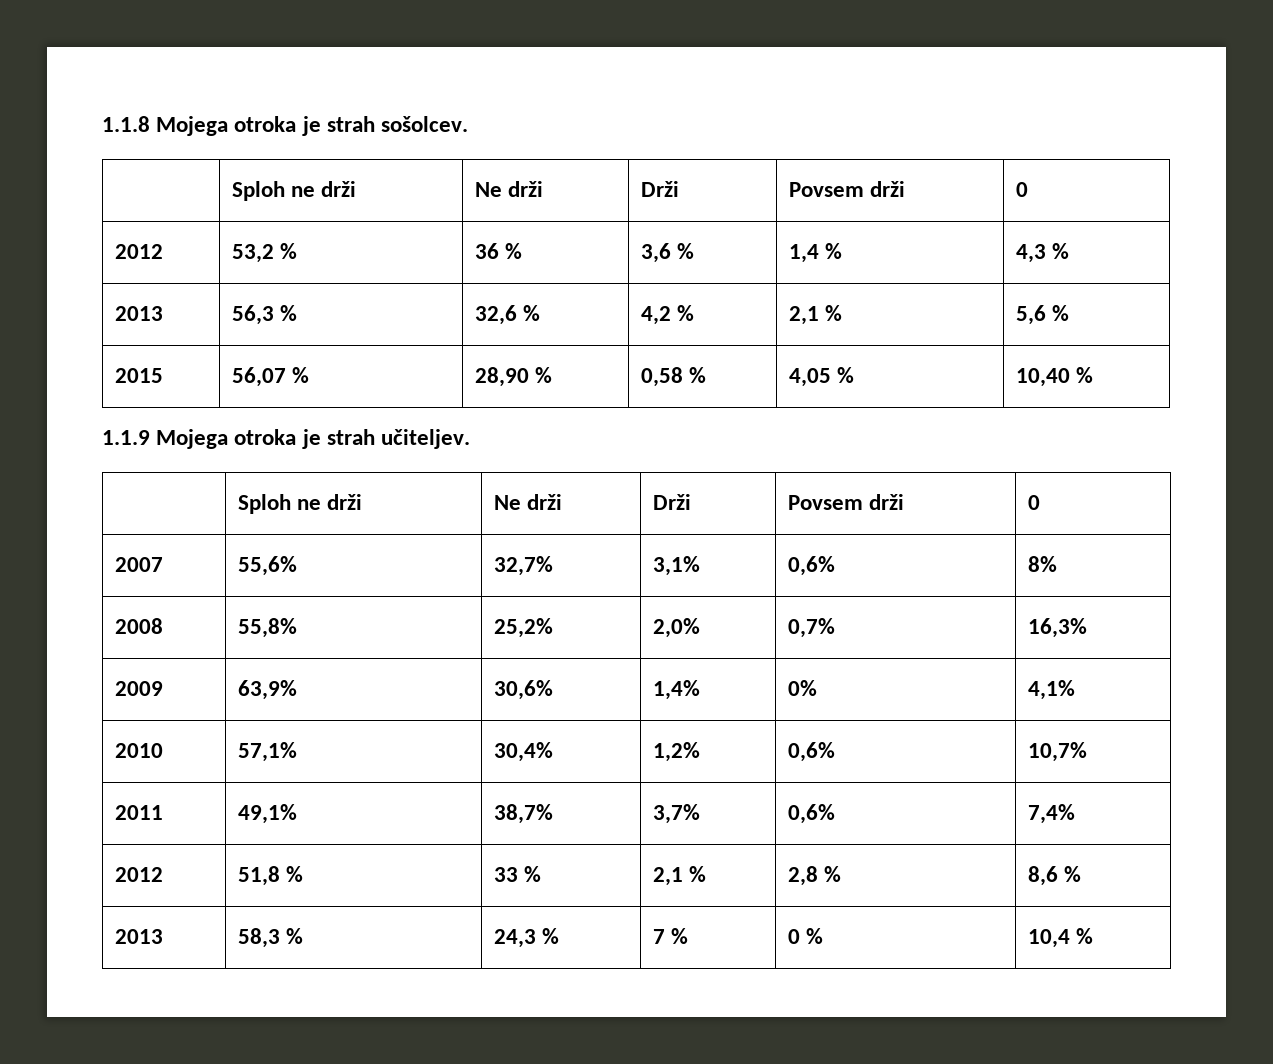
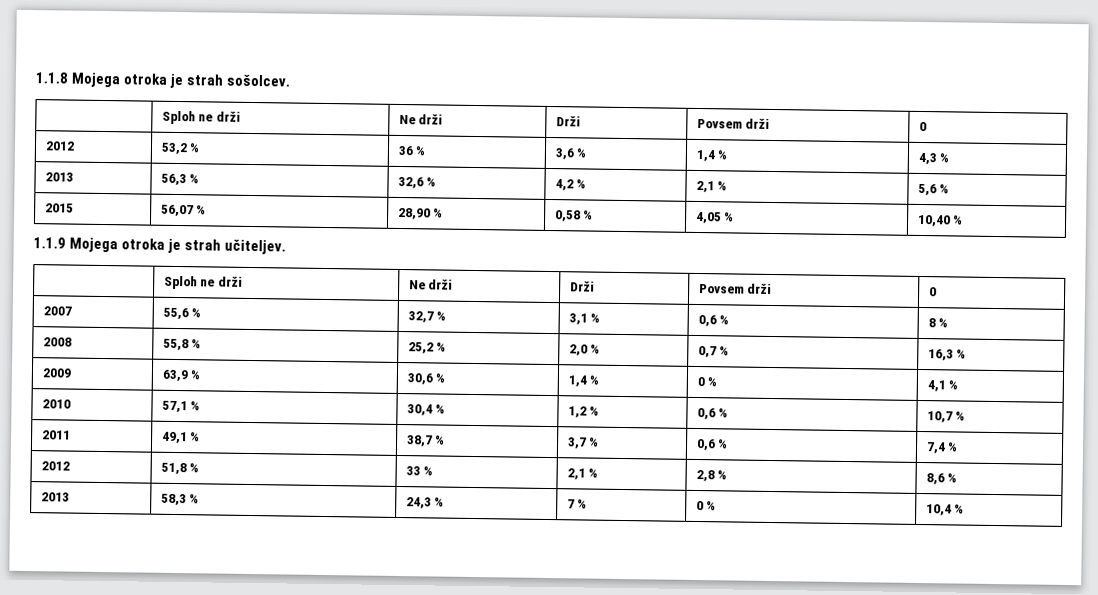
[237,556,297,576] [493,556,553,576] [652,556,700,576] [787,556,835,576] [1027,556,1057,572] [114,618,163,634] [237,618,297,638] [493,618,553,638] [652,618,700,638] [787,618,835,638] [1027,618,1087,638] [114,681,163,696] [237,680,297,700] [493,680,553,700] [652,680,700,700] [787,680,817,696] [1027,680,1075,700] [114,743,163,758] [237,742,297,762] [493,742,553,762] [652,742,700,762] [787,742,835,762] [1027,742,1087,762] [114,805,163,820] [237,804,297,824] [493,804,553,824] [652,804,700,824] [787,804,835,824] [1027,804,1075,824] 55,6% | 32,7% | 3,1% | 0,6% | 8% // 2008 | 55,8% | 25,2% | 2,0% | 0,7% | 16,3% // 2009 | 63,9% | 30,6% | 1,4% | 0% | 4,1% // 2010 | 57,1% | 30,4% | 1,2% | 0,6% | 10,7% // 2011 | 49,1% | 38,7% | 3,7% | 0,6% | 7,4% -> [162,307,202,320] [407,311,447,323] [568,313,601,325] [697,315,730,327] [927,318,949,328] [42,337,72,347] [162,338,202,351] [407,342,447,354] [568,344,601,356] [697,345,730,358] [927,349,967,361] [41,368,72,378] [161,369,201,382] [406,373,446,385] [567,375,600,387] [696,376,718,387] [926,380,959,392] [41,399,71,409] [161,400,201,413] [406,404,446,416] [567,406,600,418] [696,407,729,420] [926,411,966,423] [41,430,71,440] [161,431,201,444] [405,435,446,447] [566,437,600,449] [695,438,729,451] [925,442,959,454] 55,6 % | 32,7 % | 3,1 % | 0,6 % | 8 % // 2008 | 55,8 % | 25,2 % | 2,0 % | 0,7 % | 16,3 % // 2009 | 63,9 % | 30,6 % | 1,4 % | 0 % | 4,1 % // 2010 | 57,1 % | 30,4 % | 1,2 % | 0,6 % | 10,7 % // 2011 | 49,1 % | 38,7 % | 3,7 % | 0,6 % | 7,4 %

